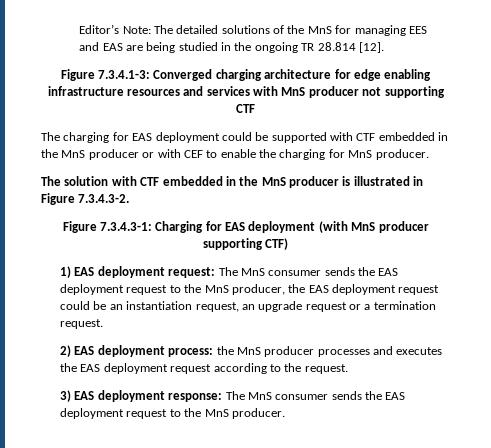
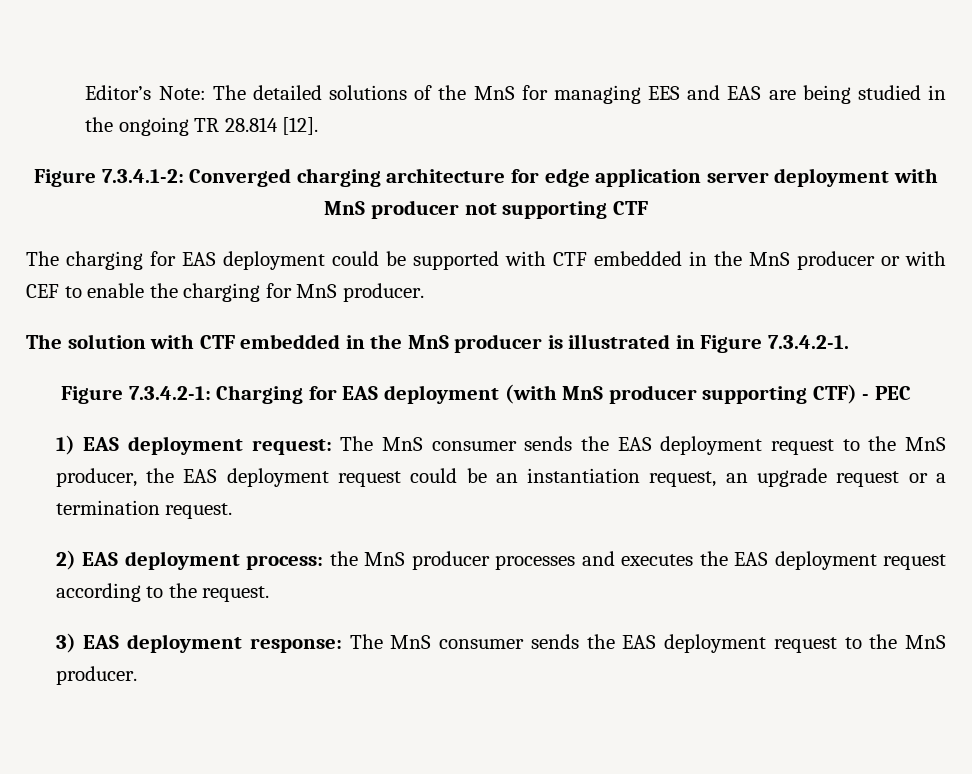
[98,70,151,79] 7.3.4.1-3: -> [101,169,184,183] 7.3.4.1-2:
[384,69,432,81] [47,86,250,96] enabling infrastructure resources and services -> [595,168,890,187] application server deployment
[78,194,130,203] [62,221,152,233] 7.3.4.3-2. // Figure 7.3.4.3-1: -> [767,335,849,349] [61,386,211,404] 7.3.4.2-1. // Figure 7.3.4.2-1:
(289, 244) none -> [862,386,911,400] - PEC

